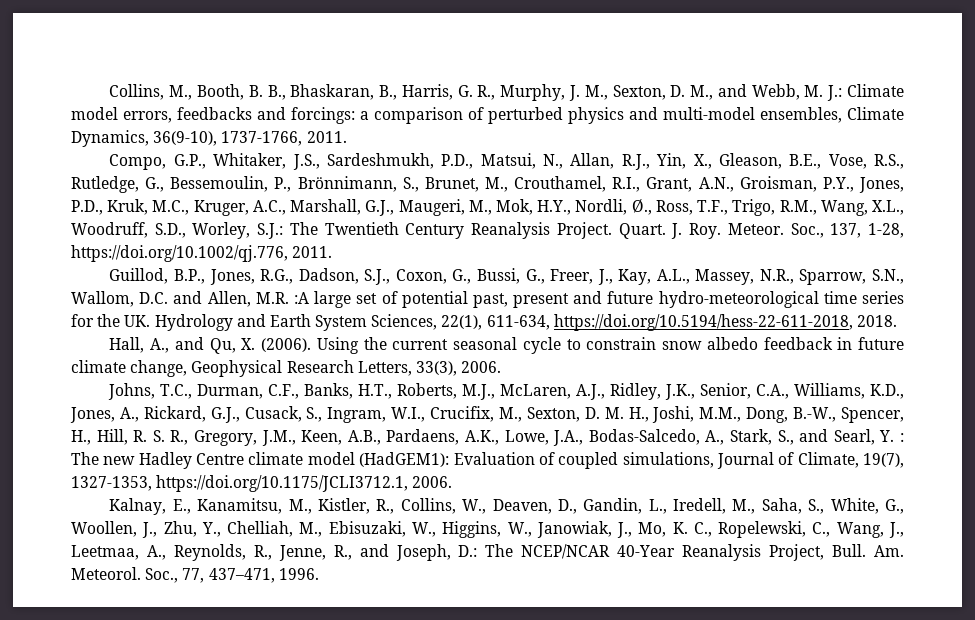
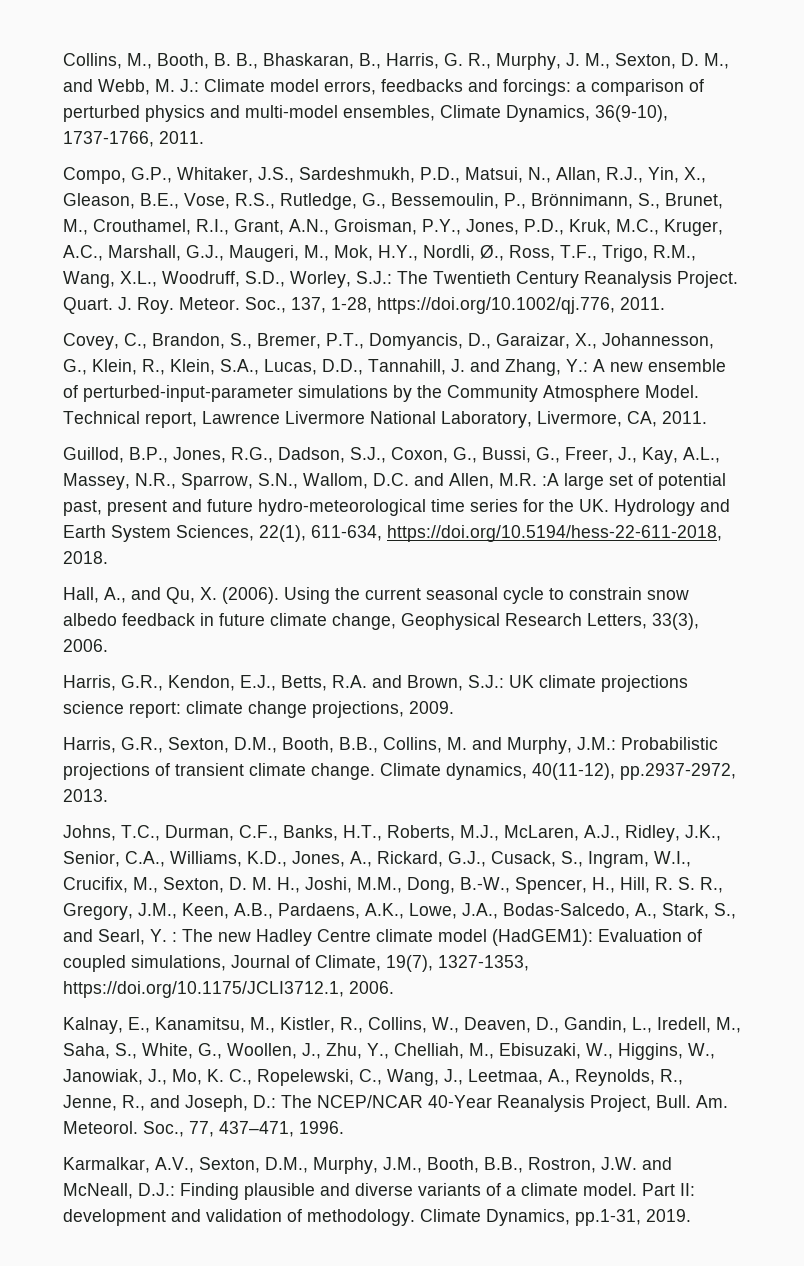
(333, 252) none -> [63,333,714,350] [63,359,726,376] [63,385,699,402] [63,411,707,428] // Covey, C., Brandon, S., Bremer, P.T., Domyancis, D., Garaizar, X., Johannesson, G., Klein, R., Klein, S.A., Lucas, D.D., Tannahill, J. and Zhang, Y.: A new ensemble of perturbed-input-parameter simulations by the Community Atmosphere Model. Technical report, Lawrence Livermore National Laboratory, Livermore, CA, 2011.
(502, 367) none -> [63,675,688,692] [63,701,454,718] [63,737,718,754] [63,763,736,780] [63,789,108,802] // Harris, G.R., Kendon, E.J., Betts, R.A. and Brown, S.J.: UK climate projections science report: climate change projections, 2009. // Harris, G.R., Sexton, D.M., Booth, B.B., Collins, M. and Murphy, J.M.: Probabilistic projections of transient climate change. Climate dynamics, 40(11-12), pp.2937-2972, 2013.
(319, 574) none -> [63,1157,672,1174] [63,1183,695,1200] [63,1209,691,1226] // Karmalkar, A.V., Sexton, D.M., Murphy, J.M., Booth, B.B., Rostron, J.W. and McNeall, D.J.: Finding plausible and diverse variants of a climate model. Part II: development and validation of methodology. Climate Dynamics, pp.1-31, 2019.

